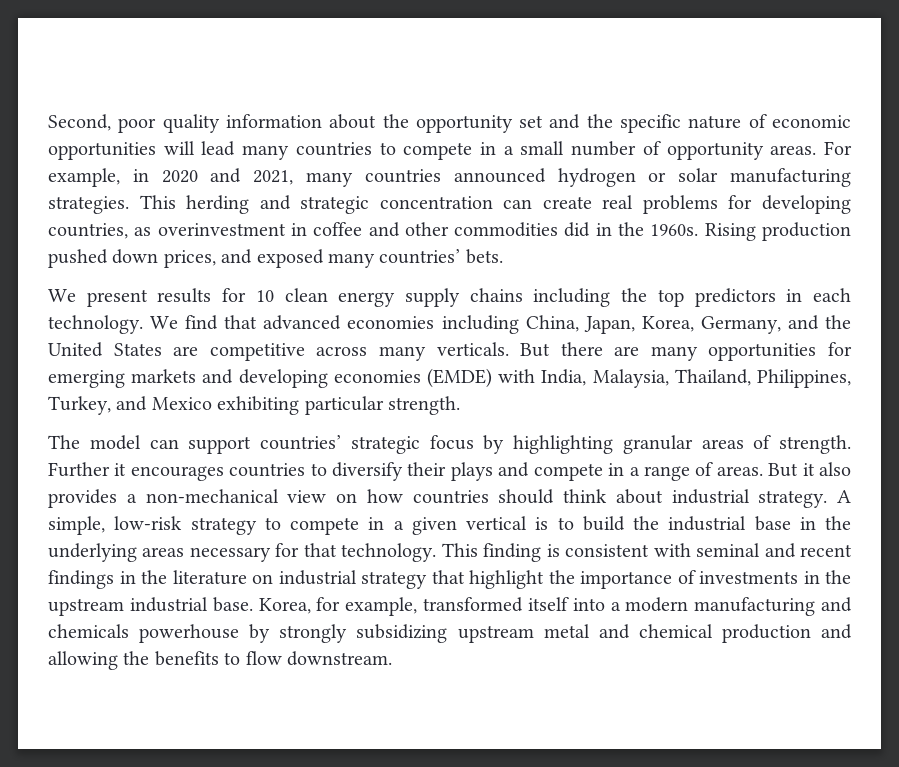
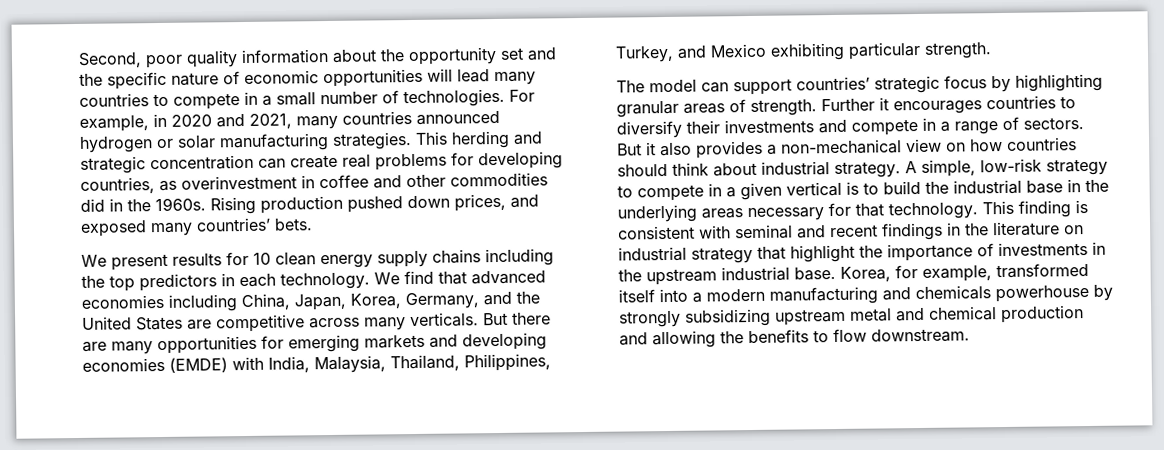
[666,142,817,160] opportunity areas. -> [403,88,505,108] technologies.
[450,462,493,481] plays -> [724,119,814,134] investments
[716,466,763,476] areas. -> [1023,117,1084,130] sectors.

